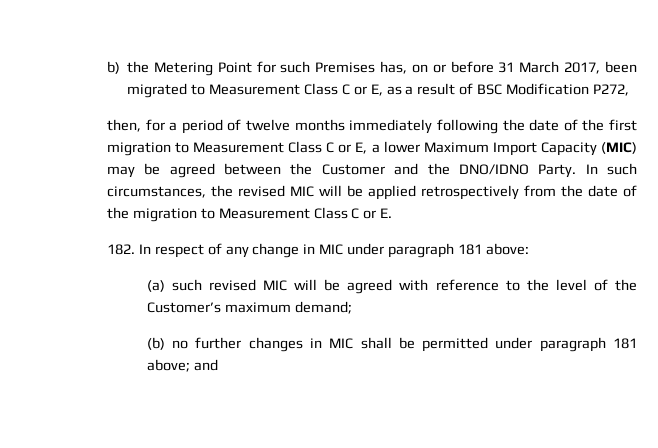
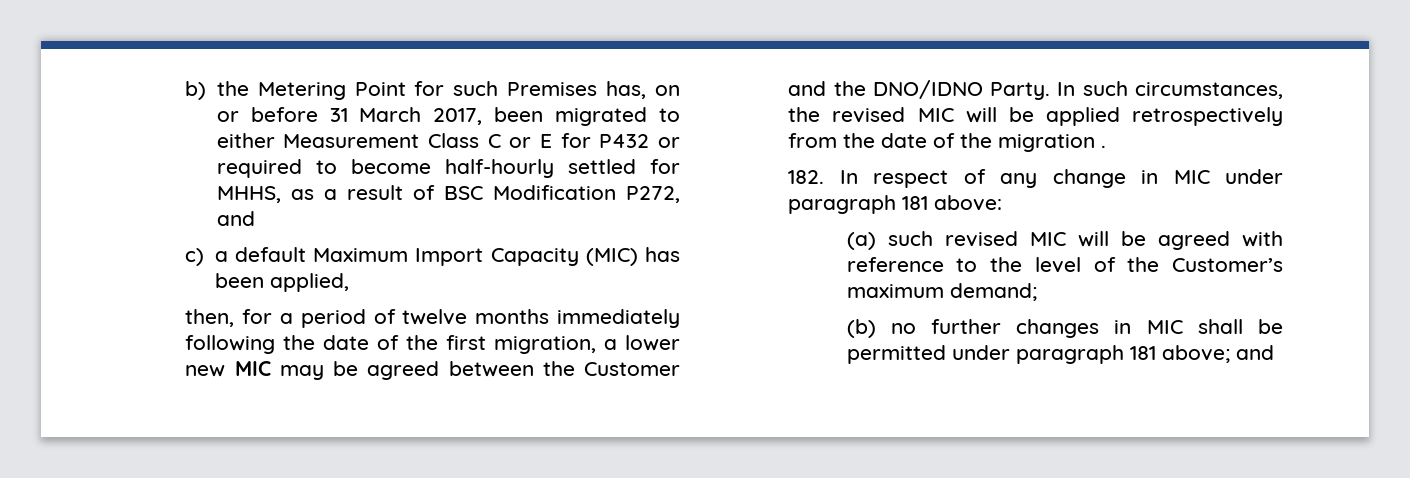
[208,83,383,96] Measurement Class C or E, -> [216,133,680,148] [216,159,680,178] [216,186,281,203] either Measurement Class C or E for P432 or required to become half-hourly settled for MHHS,
(630, 90) none -> [216,211,255,226] [185,247,680,266] [214,273,349,292] and // c) a default Maximum Import Capacity (MIC) has been applied,
[106,141,637,156] migration to Measurement Class C or E, a lower Maximum Import Capacity (MIC) -> [494,335,680,354] [185,361,271,377] migration, a lower new MIC
[200,207,393,219] to Measurement Class C or E. -> [1101,145,1107,148] .

